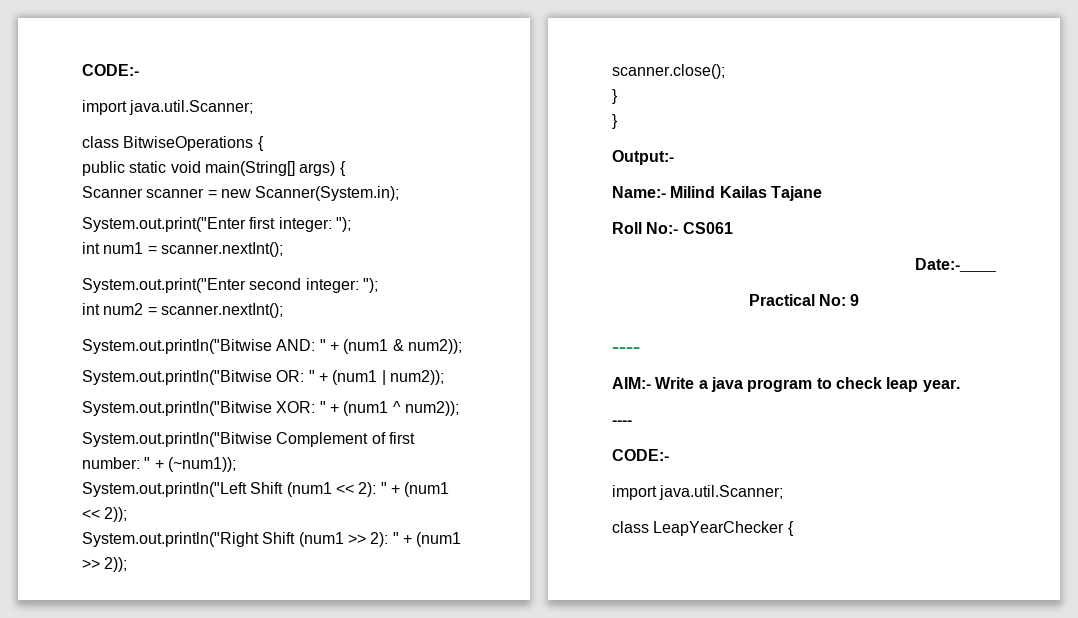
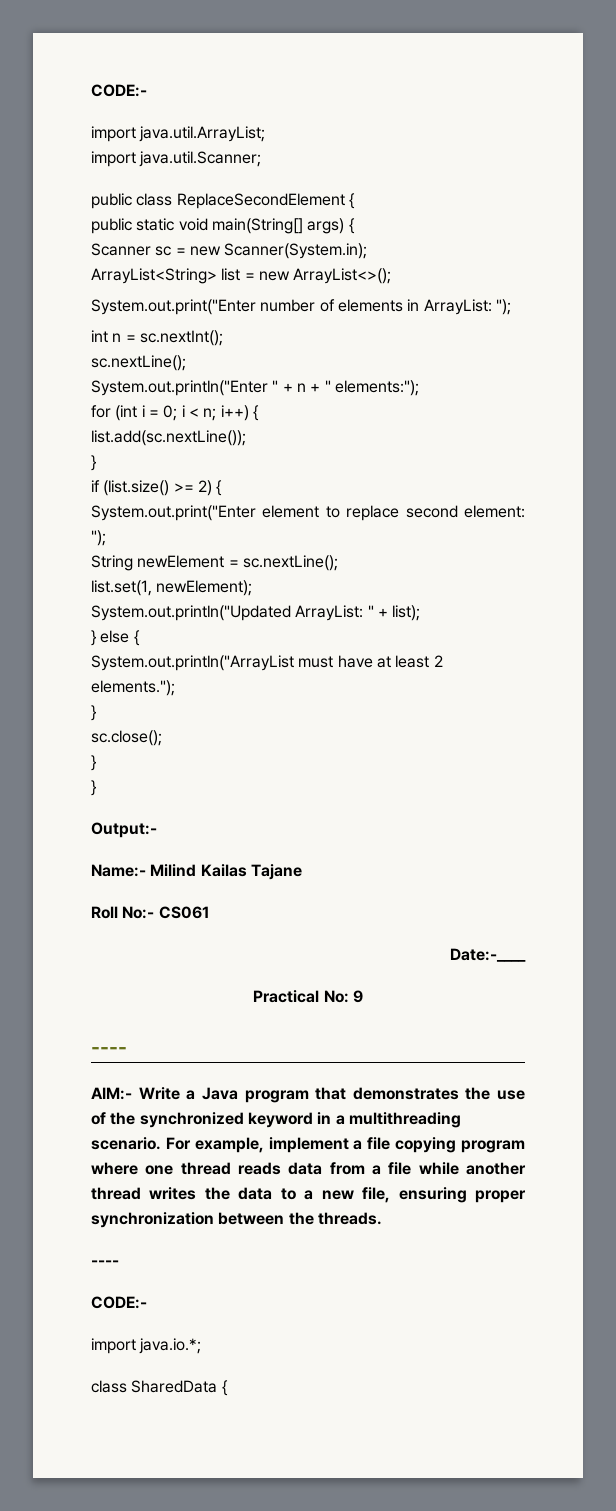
[82,64,139,76] [82,100,254,115] [82,136,254,151] CODE:- // import java.util.Scanner; // class BitwiseOperations -> [91,84,147,97] [91,126,266,142] [91,151,262,167] [91,193,345,209] CODE:- // import java.util.ArrayList; // import java.util.Scanner; // public class ReplaceSecondElement
[146,188,205,198] scanner -> [155,246,172,256] sc
[82,217,351,232] [82,242,283,257] [82,278,378,293] [82,303,283,318] [82,339,462,354] [82,370,444,385] [82,401,459,416] [82,432,415,447] [82,457,236,472] [82,482,450,497] [82,507,128,522] [82,532,462,547] [82,557,128,572] [612,64,725,79] System.out.print("Enter first integer: "); // int num1 = scanner.nextInt(); // System.out.print("Enter second integer: "); // int num2 = scanner.nextInt(); // System.out.println("Bitwise AND: " + (num1 & num2)); // System.out.println("Bitwise OR: " + (num1 | num2)); // System.out.println("Bitwise XOR: " + (num1 ^ num2)); // System.out.println("Bitwise Complement of first number: " + (~num1)); // System.out.println("Left Shift (num1 << 2): " + (num1 << 2)); // System.out.println("Right Shift (num1 >> 2): " + (num1 >> 2)); // scanner.close(); -> [91,268,392,284] [91,299,511,315] [91,330,223,346] [91,355,186,371] [91,380,419,396] [91,405,259,421] [91,430,246,446] [91,455,96,471] [91,480,223,496] [91,505,525,521] [91,530,106,546] [91,555,338,571] [91,580,253,596] [91,605,421,621] [91,630,140,646] [91,655,443,671] [91,680,175,696] [91,705,96,721] [91,730,162,746] ArrayList<String> list = new ArrayList<>(); // System.out.print("Enter number of elements in ArrayList: "); // int n = sc.nextInt(); // sc.nextLine(); // System.out.println("Enter " + n + " elements:"); // for (int i = 0; i < n; i++) { // list.add(sc.nextLine()); // } // if (list.size() >= 2) { // System.out.print("Enter element to replace second element: "); // String newElement = sc.nextLine(); // list.set(1, newElement); // System.out.println("Updated ArrayList: " + list); // } else { // System.out.println("ArrayList must have at least 2 elements."); // } // sc.close();
[710,377,960,392] java program to check leap year. -> [201,1087,525,1103] [91,1112,461,1128] [91,1137,526,1153] [91,1162,526,1175] [91,1187,527,1203] [91,1212,382,1228] Java program that demonstrates the use of the synchronized keyword in a multithreading scenario. For example, implement a file copying program where one thread reads data from a file while another thread writes the data to a new file, ensuring proper synchronization between the threads.
[659,485,784,500] [612,521,785,536] java.util.Scanner; // class LeapYearChecker -> [139,1338,202,1354] [91,1380,218,1393] java.io.*; // class SharedData

